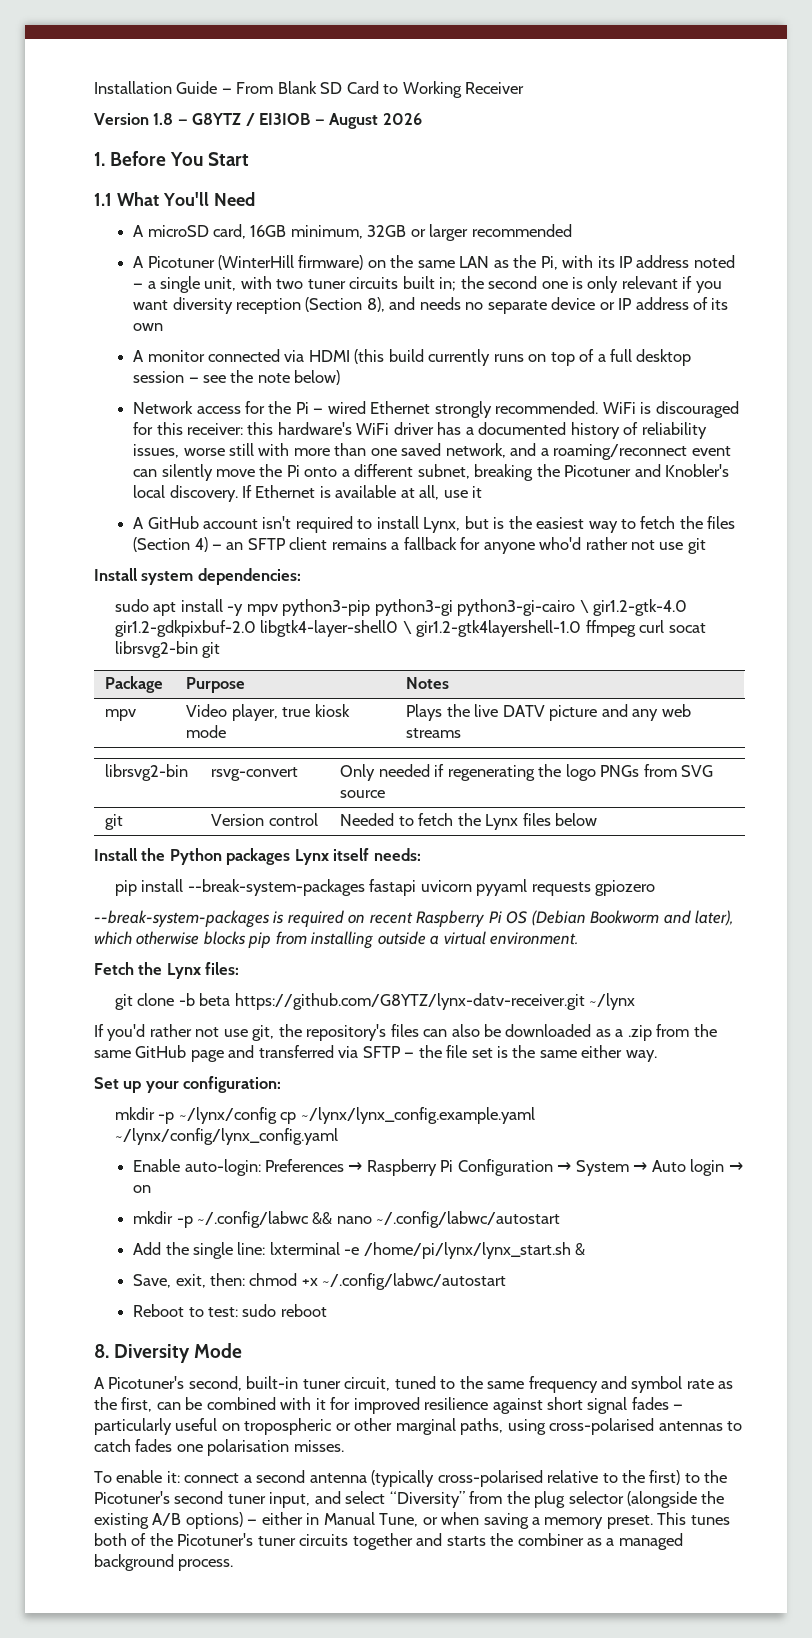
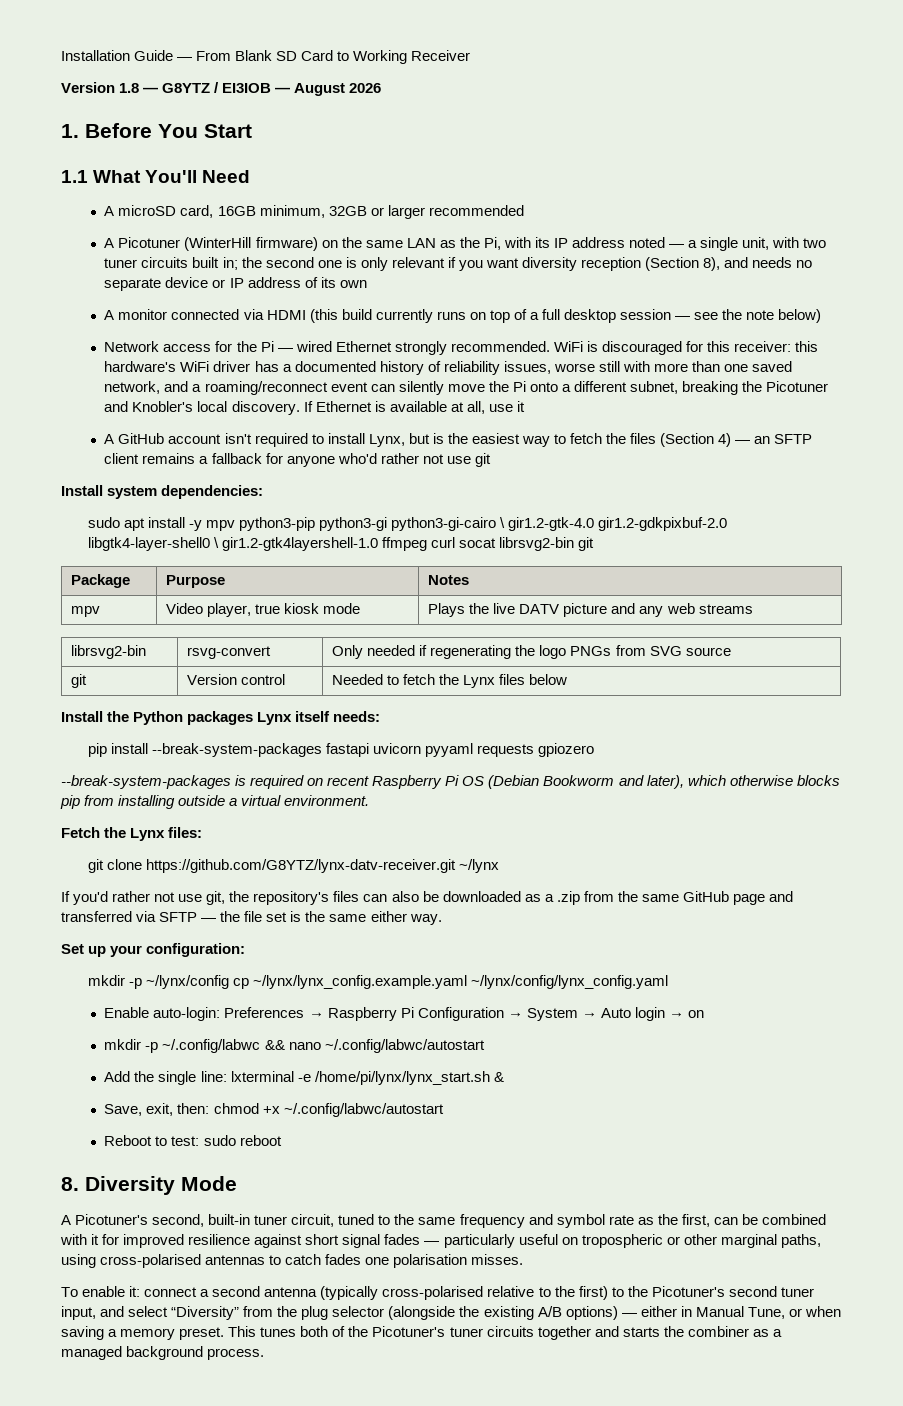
[178,993,231,1006] -b beta -> (142, 864) none

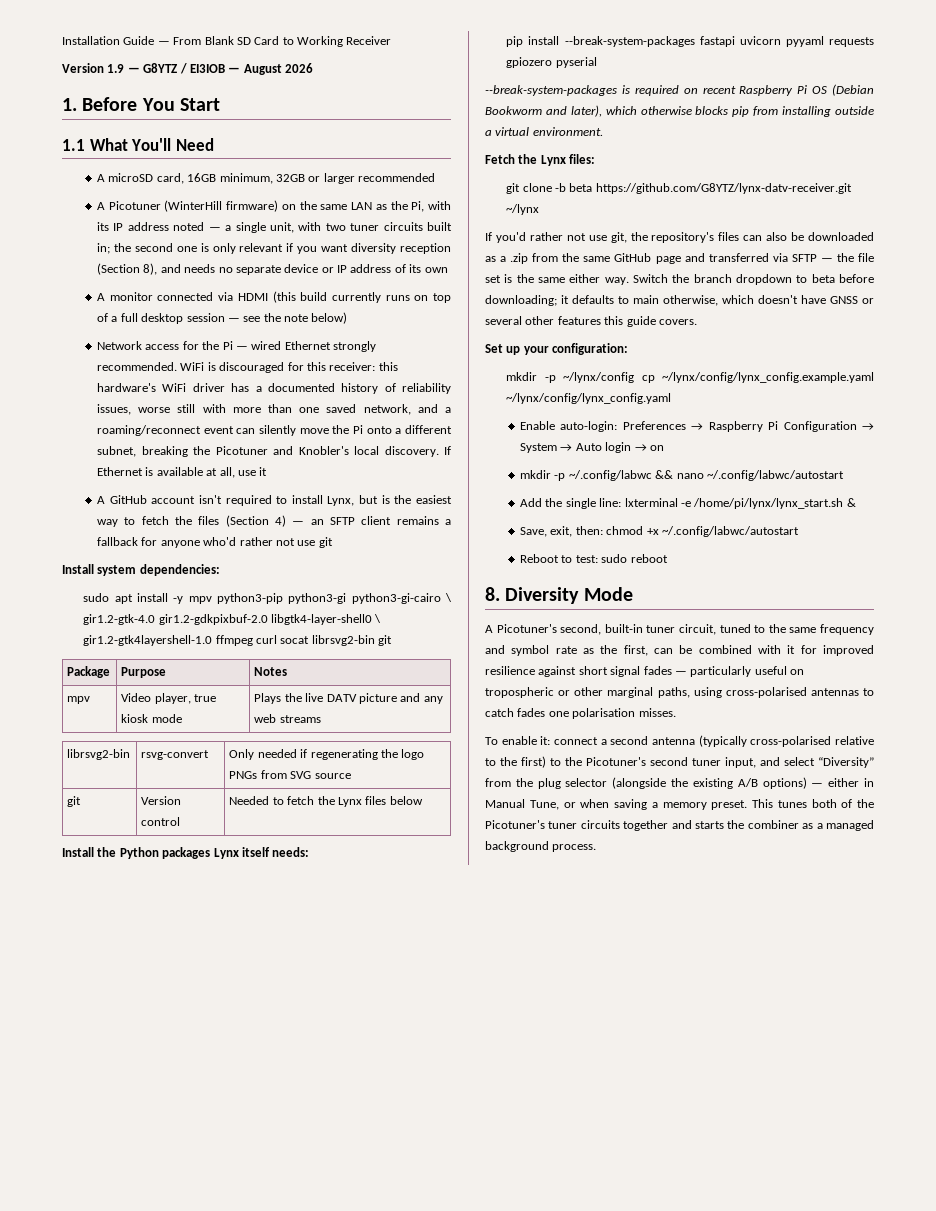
[119,83,140,93] 1.8 -> [107,64,125,73] 1.9
(595, 750) none -> [555,57,597,68] pyserial
(142, 864) none -> [555,183,593,192] -b beta
(442, 919) none -> [633,274,874,285] [485,295,874,306] [485,316,697,327] Switch the branch dropdown to beta before downloading; it defaults to main otherwise, which doesn't have GNSS or several other features this guide covers.
[253,975,468,989] ~/lynx/lynx_config.example.yaml -> [662,372,874,383] ~/lynx/config/lynx_config.example.yaml

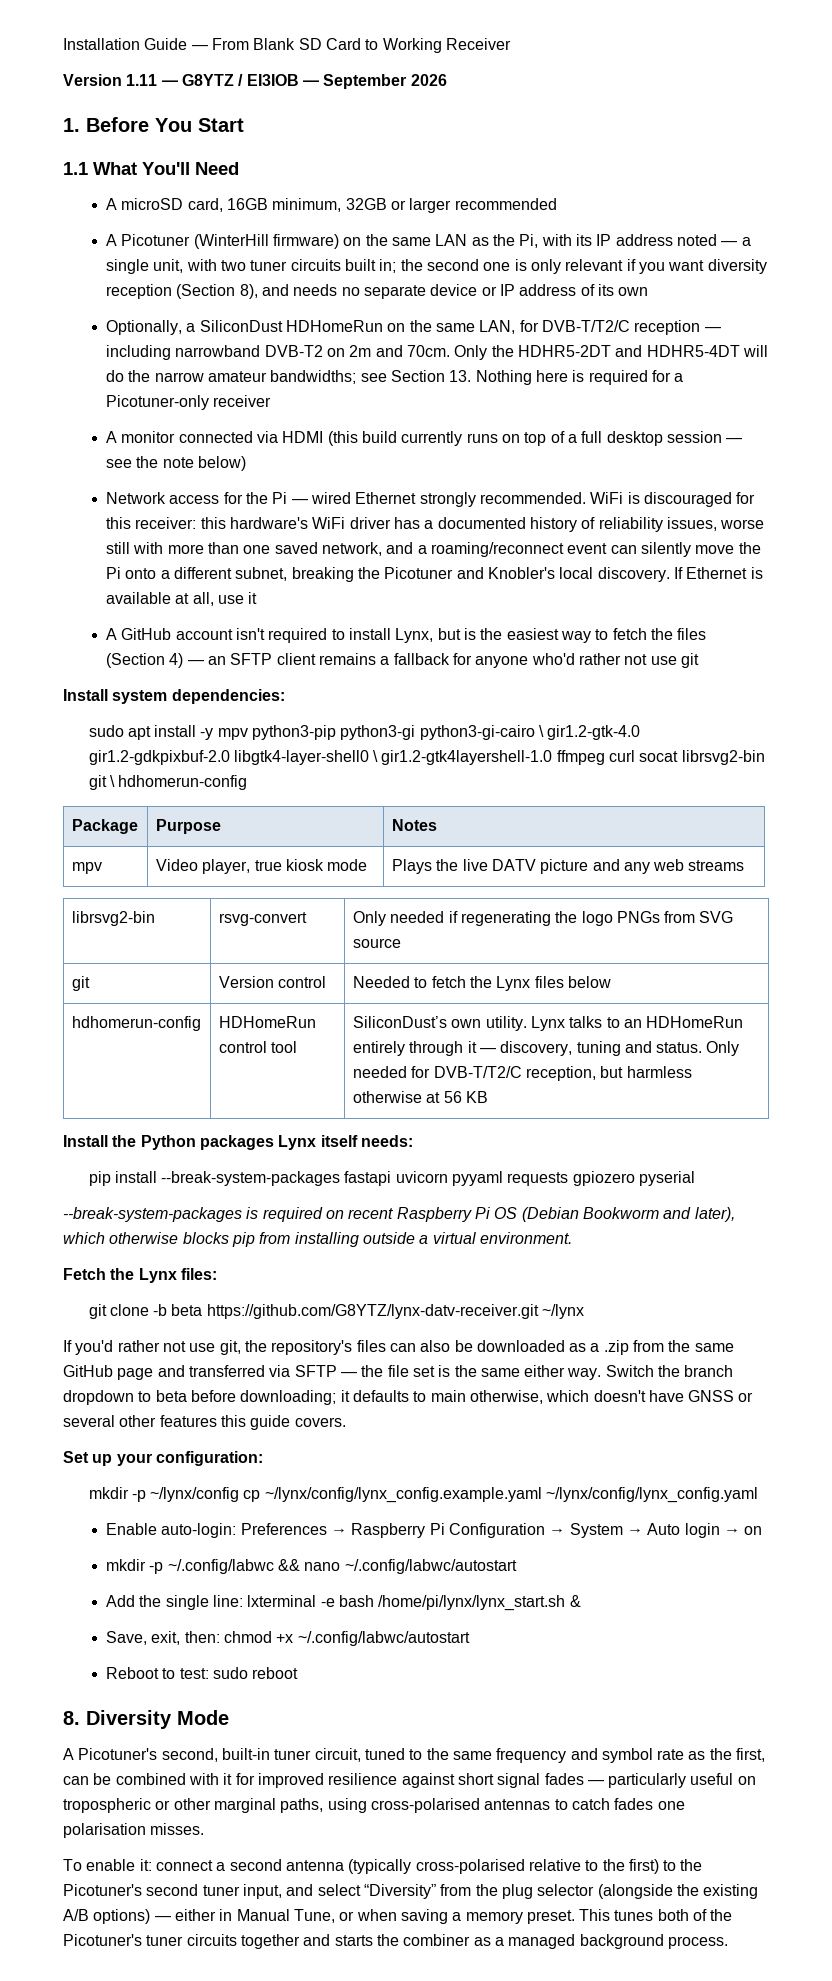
[107,64,125,73] 1.9 -> [126,74,158,86] 1.11
[243,64,282,75] August -> [323,74,407,89] September
(448, 270) none -> [106,320,721,335] [106,345,768,360] [106,370,684,385] [106,395,272,410] // Optionally, a SiliconDust HDHomeRun on the same LAN, for DVB-T/T2/C reception — including narrowband DVB-T2 on 2m and 70cm. Only the HDHR5-2DT and HDHR5-4DT will do the narrow amateur bandwidths; see Section 13. Nothing here is required for a Picotuner-only receiver
(393, 640) none -> [109,775,248,790] \ hdhomerun-config
(423, 800) none -> [71,1016,201,1031] [218,1016,316,1028] [218,1041,298,1053] [352,1016,744,1031] [352,1041,740,1056] [352,1066,692,1081] [352,1091,488,1103] // hdhomerun-config | HDHomeRun control tool | SiliconDust’s own utility. Lynx talks to an HDHomeRun entirely through it — discovery, tuning and status. Only needed for DVB-T/T2/C reception, but harmless otherwise at 56 KB
(691, 504) none -> [339,1595,375,1607] bash

